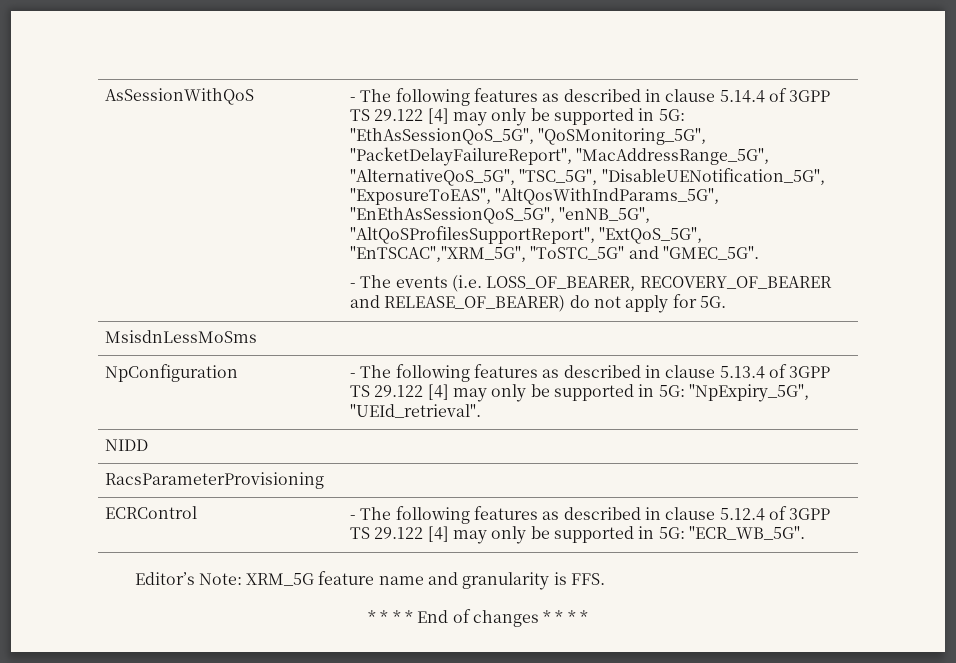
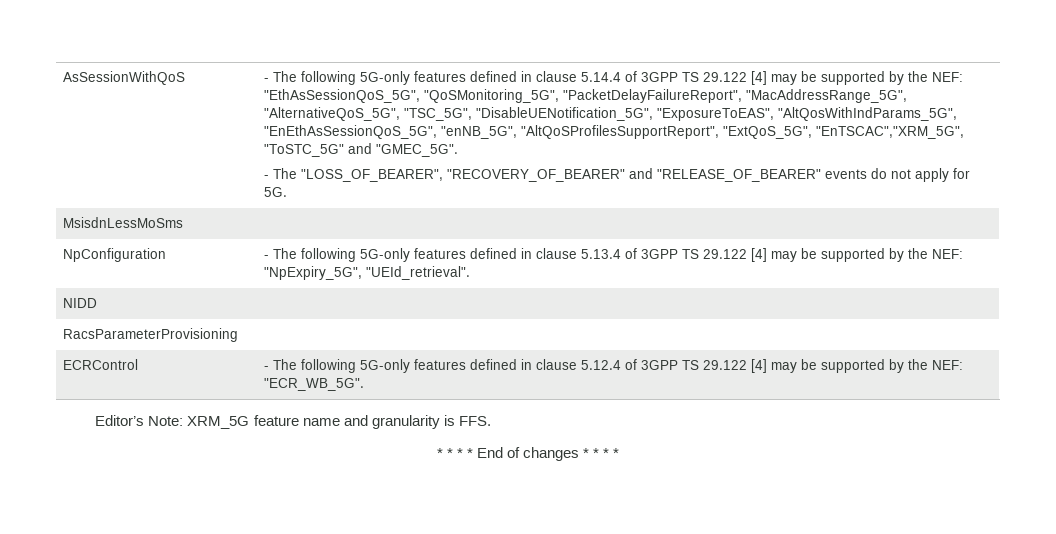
[474,88,641,102] features as described -> [359,71,517,85] 5G-only features defined
[491,108,685,126] only be supported in 5G: -> [800,71,963,85] be supported by the NEF:
[395,275,832,292] [350,295,566,312] events (i.e. LOSS_OF_BEARER, RECOVERY_OF_BEARER and RELEASE_OF_BEARER) -> [300,168,867,182] "LOSS_OF_BEARER", "RECOVERY_OF_BEARER" and "RELEASE_OF_BEARER" events
[474,364,641,378] features as described -> [359,248,517,262] 5G-only features defined
[491,384,685,402] only be supported in 5G: -> [800,248,963,262] be supported by the NEF:
[474,506,641,520] features as described -> [359,359,517,373] 5G-only features defined
[491,526,685,544] only be supported in 5G: -> [800,359,963,373] be supported by the NEF:

